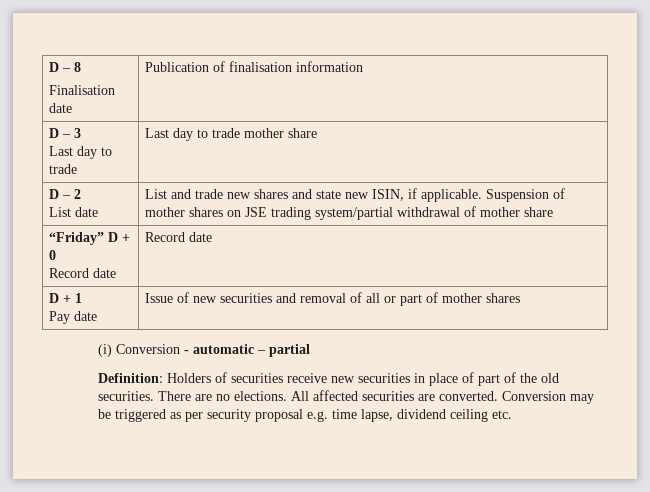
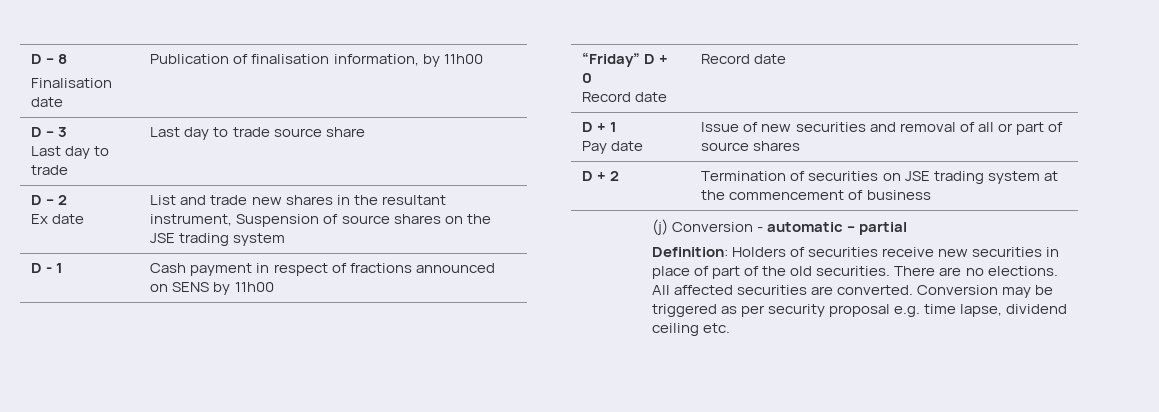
[296,61,364,72] information -> [333,54,483,67] information, by 11h00
[244,128,285,138] mother -> [273,128,322,137] source
[49,207,72,217] List -> [31,214,49,224] Ex
[292,188,483,202] and state new ISIN, if applicable. -> [336,195,446,205] [150,214,233,226] in the resultant instrument,
[145,207,186,217] mother -> [341,215,390,224] source
[245,206,554,220] JSE trading system/partial withdrawal of mother share -> [466,214,491,224] [150,233,286,246] [31,263,64,273] [150,263,495,276] [150,282,274,295] the JSE trading system // D - 1 | Cash payment in respect of fractions announced on SENS by 11h00
[442,293,521,303] [98,344,113,357] mother shares // (i) -> [701,141,801,151] [582,171,620,181] [701,171,1058,184] [701,190,931,200] [652,219,669,235] source shares // D + 2 | Termination of securities on JSE trading system at the commencement of business // (j)

